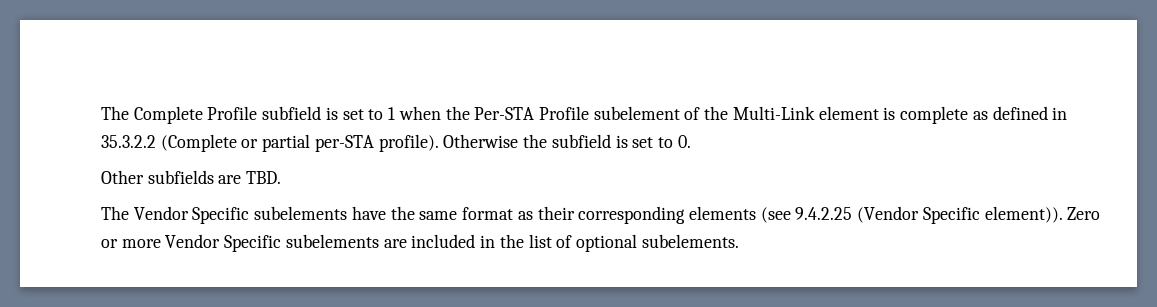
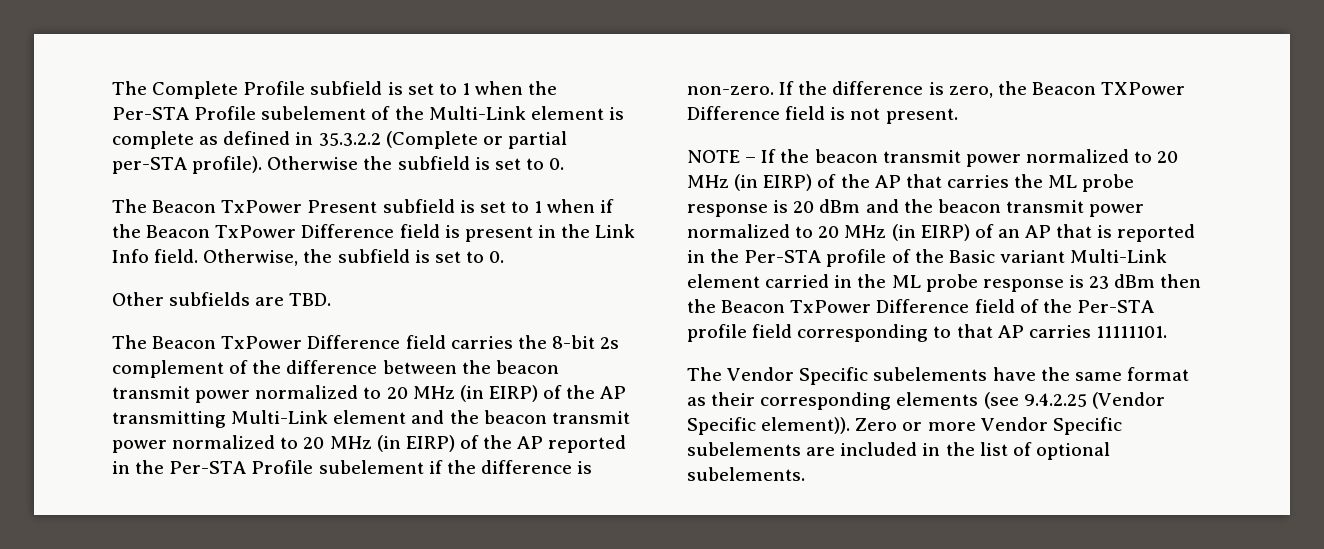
[101,170,282,184] Other subfields are TBD. -> [112,199,615,213] [112,224,636,242] [112,249,505,266] [112,292,332,306] [112,335,620,349] [112,360,559,378] [112,385,627,403] [112,410,630,428] [112,435,627,453] [112,460,593,474] [687,81,1186,98] [687,106,958,124] [687,149,1179,167] [687,174,1135,192] [687,199,1145,217] [687,224,1196,242] [687,249,1168,267] [687,274,1202,292] [687,299,1154,313] [687,324,1167,342] The Beacon TxPower Present subfield is set to 1 when if the Beacon TxPower Difference field is present in the Link Info field. Otherwise, the subfield is set to 0. // Other subfields are TBD. // The Beacon TxPower Difference field carries the 8-bit 2s complement of the difference between the beacon transmit power normalized to 20 MHz (in EIRP) of the AP transmitting Multi-Link element and the beacon transmit power normalized to 20 MHz (in EIRP) of the AP reported in the Per-STA Profile subelement if the difference is non-zero. If the difference is zero, the Beacon TXPower Difference field is not present. // NOTE – If the beacon transmit power normalized to 20 MHz (in EIRP) of the AP that carries the ML probe response is 20 dBm and the beacon transmit power normalized to 20 MHz (in EIRP) of an AP that is reported in the Per-STA profile of the Basic variant Multi-Link element carried in the ML probe response is 23 dBm then the Beacon TxPower Difference field of the Per-STA profile field corresponding to that AP carries 11111101.

